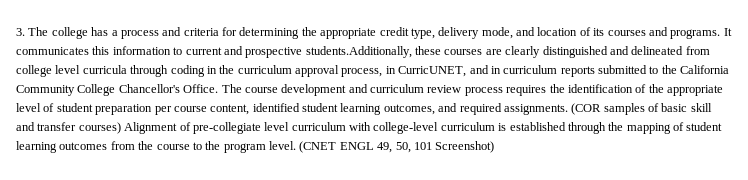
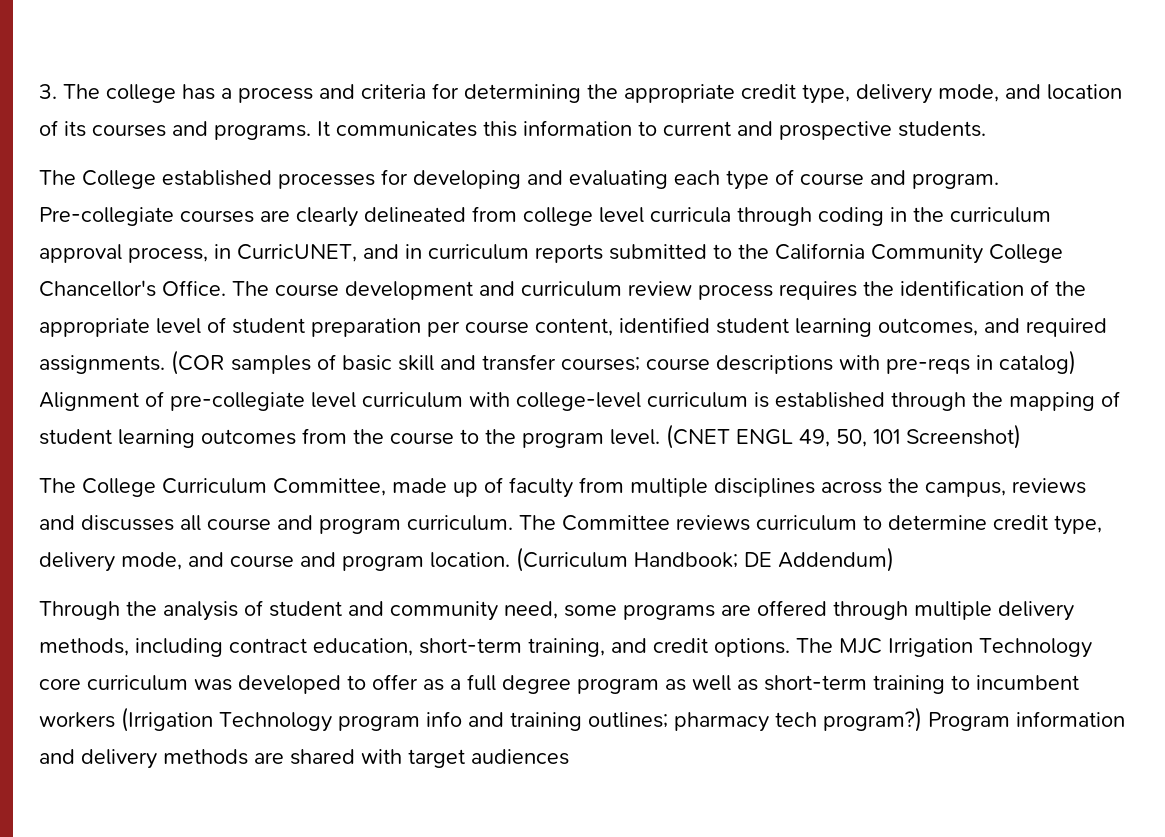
[305,46,441,58] students.Additionally, these -> [898,121,986,137] [39,169,999,190] [39,207,174,226] students. // The College established processes for developing and evaluating each type of course and program. Pre-collegiate
[542,46,629,58] distinguished and -> (358, 217) none
[78,122,121,134] courses) -> [561,350,1076,375] courses; course descriptions with pre-reqs in catalog)
(495, 147) none -> [39,477,1086,498] [39,515,1102,535] [39,547,894,572] [39,600,1074,621] [39,638,1092,658] [39,674,1079,694] [39,707,1125,732] [39,749,569,769] // The College Curriculum Committee, made up of faculty from multiple disciplines across the campus, reviews and discusses all course and program curriculum. The Committee reviews curriculum to determine credit type, delivery mode, and course and program location. (Curriculum Handbook; DE Addendum) // Through the analysis of student and community need, some programs are offered through multiple delivery methods, including contract education, short-term training, and credit options. The MJC Irrigation Technology core curriculum was developed to offer as a full degree program as well as short-term training to incumbent workers (Irrigation Technology program info and training outlines; pharmacy tech program?) Program information and delivery methods are shared with target audiences

